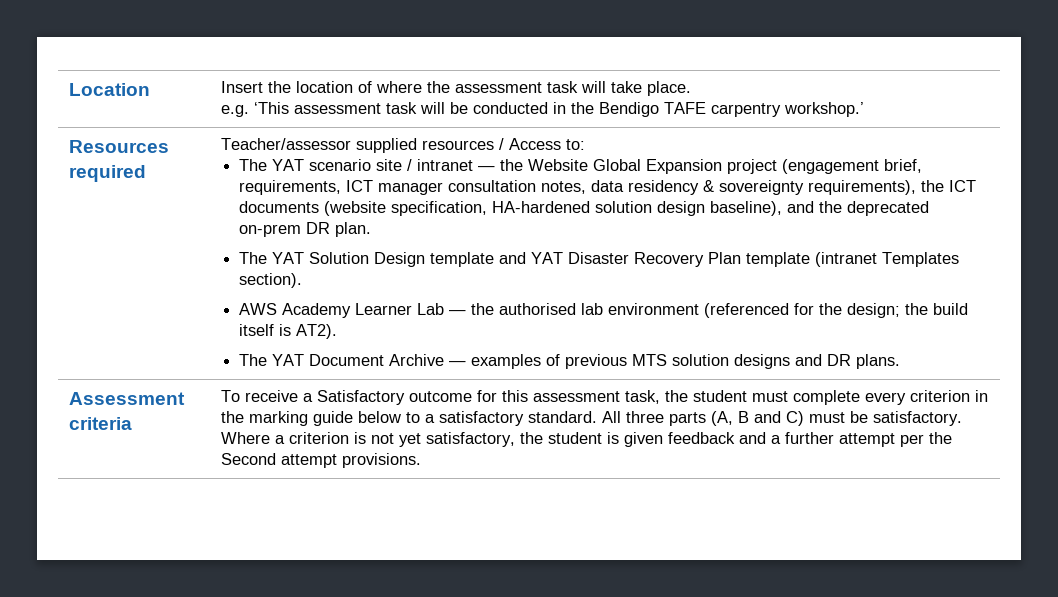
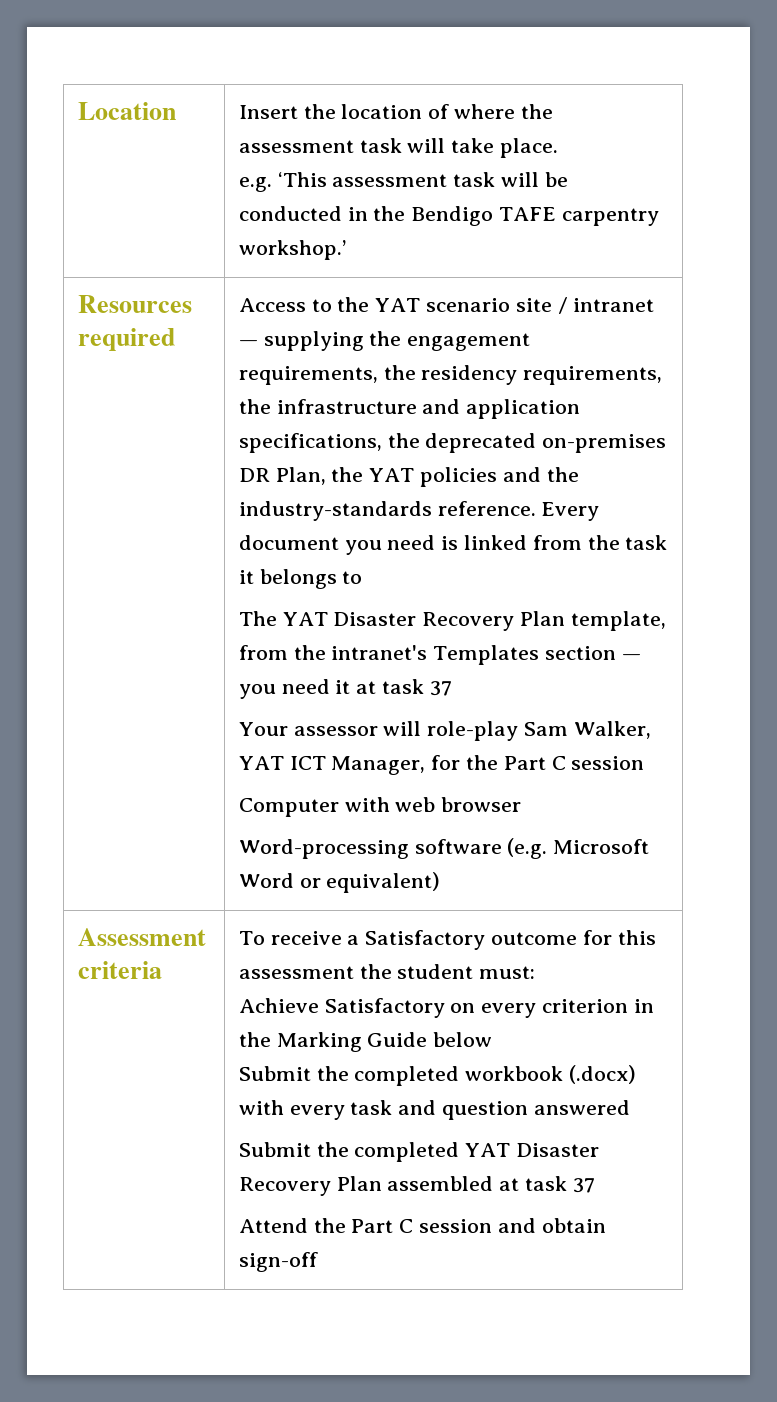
[220,138,585,153] [238,159,267,171] Teacher/assessor supplied resources / Access to: // The -> [238,297,370,312] Access to the
[499,159,922,174] [238,180,976,195] [238,201,929,216] [238,222,371,237] [238,252,959,267] [238,273,302,288] [238,303,968,318] [238,324,337,339] [238,354,900,369] the Website Global Expansion project (engagement brief, requirements, ICT manager consultation notes, data residency & sovereignty requirements), the ICT documents (website specification, HA-hardened solution design baseline), and the deprecated on-prem DR plan. // The YAT Solution Design template and YAT Disaster Recovery Plan template (intranet Templates section). // AWS Academy Learner Lab — the authorised lab environment (referenced for the design; the build itself is AT2). // The YAT Document Archive — examples of previous MTS solution designs and DR plans. -> [263,331,531,351] [238,365,663,385] [238,399,581,419] [238,433,667,453] [238,467,579,487] [238,501,600,521] [238,535,668,555] [238,569,363,589] [238,611,666,631] [238,645,641,665] [238,679,452,699] [238,721,651,741] [238,755,645,775] [238,797,522,817] [238,838,650,859] [238,872,441,893] supplying the engagement requirements, the residency requirements, the infrastructure and application specifications, the deprecated on-premises DR Plan, the YAT policies and the industry-standards reference. Every document you need is linked from the task it belongs to // The YAT Disaster Recovery Plan template, from the intranet's Templates section — you need it at task 37 // Your assessor will role-play Sam Walker, YAT ICT Manager, for the Part C session // Computer with web browser // Word-processing software (e.g. Microsoft Word or equivalent)
[624,390,860,405] task, the student must complete -> [359,964,536,979] [238,998,476,1018] the student must: // Achieve Satisfactory on
[248,411,353,426] marking guide -> [276,1032,428,1052] Marking Guide
[405,411,962,426] [220,432,952,447] [220,453,421,468] to a satisfactory standard. All three parts (A, B and C) must be satisfactory. Where a criterion is not yet satisfactory, the student is given feedback and a further attempt per the Second attempt provisions. -> [238,1065,636,1086] [238,1100,630,1120] [238,1142,599,1162] [238,1176,595,1196] [238,1218,606,1233] [238,1252,318,1272] // Submit the completed workbook (.docx) with every task and question answered // Submit the completed YAT Disaster Recovery Plan assembled at task 37 // Attend the Part C session and obtain sign-off

